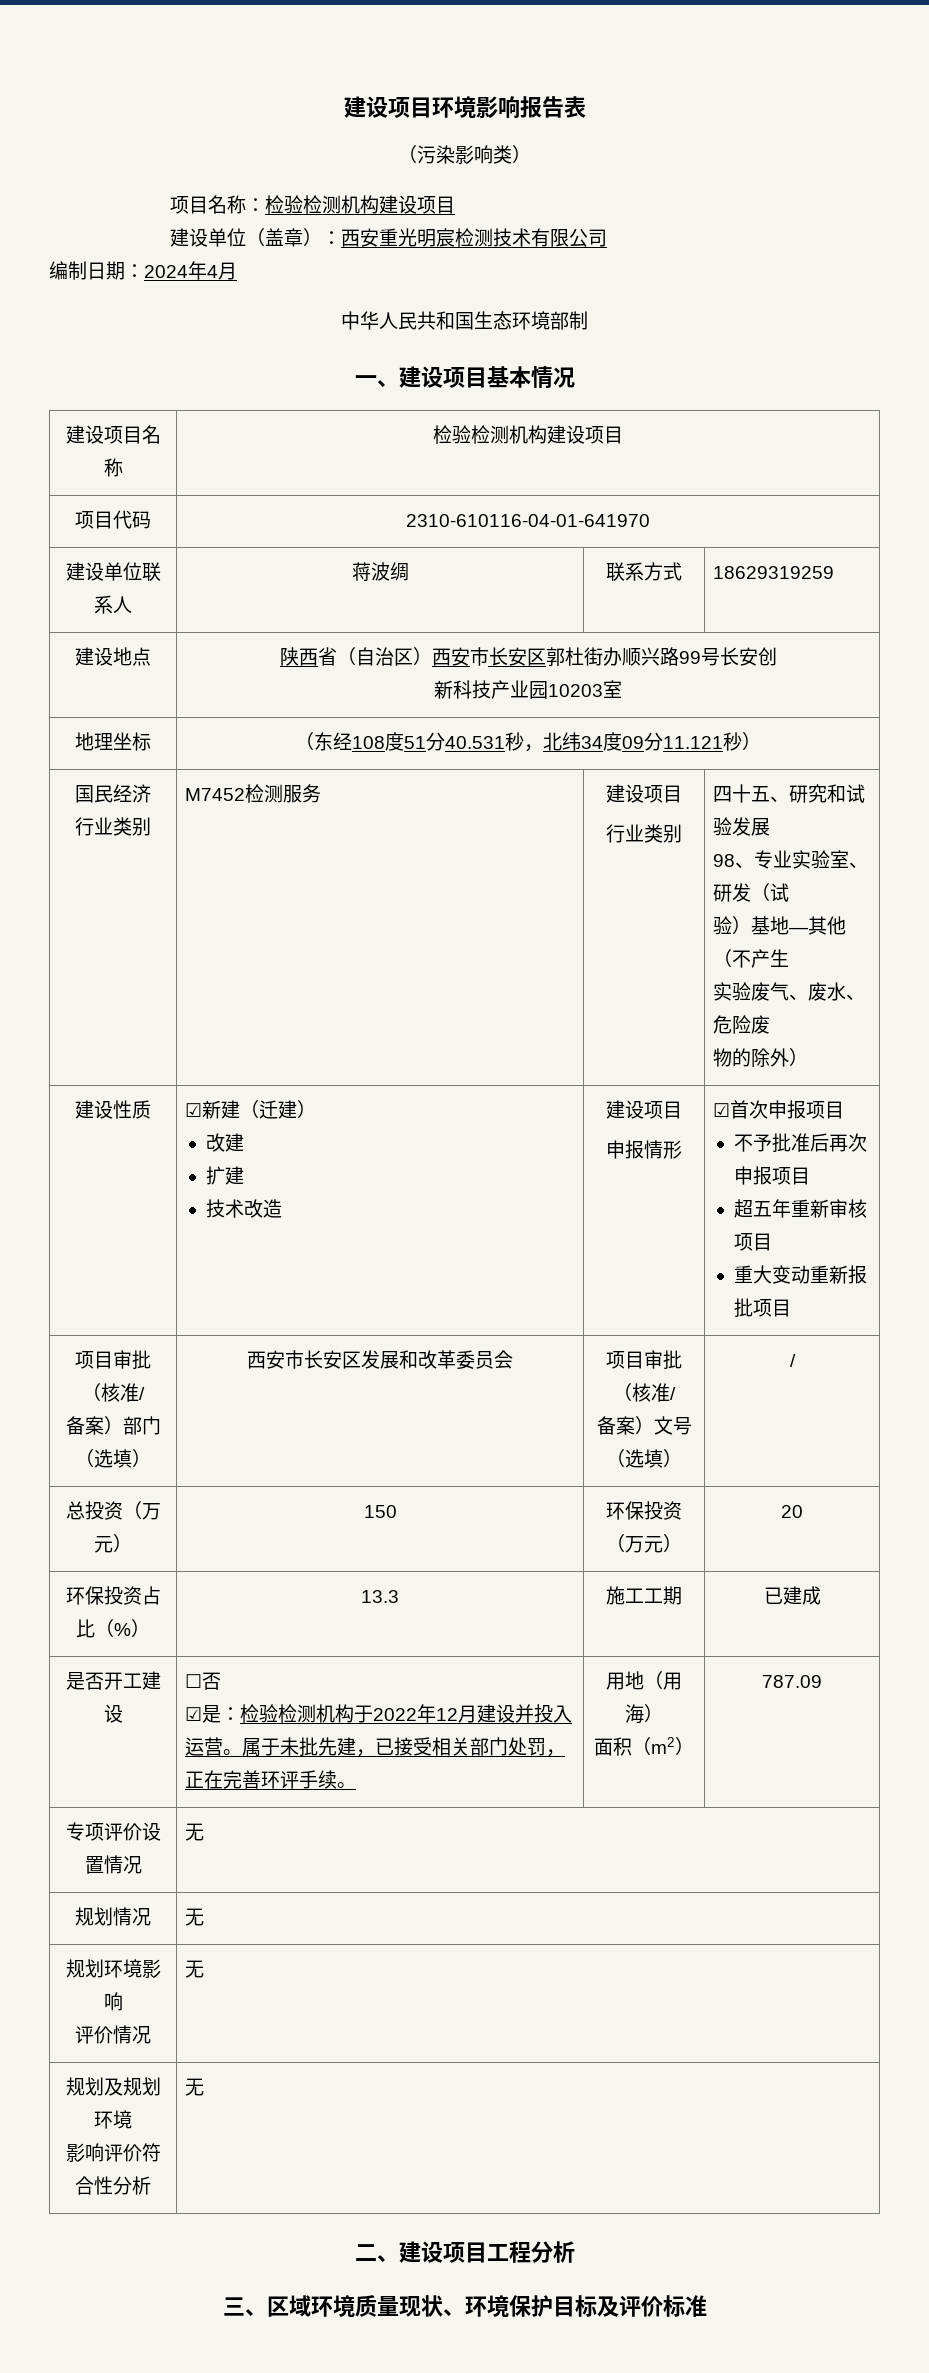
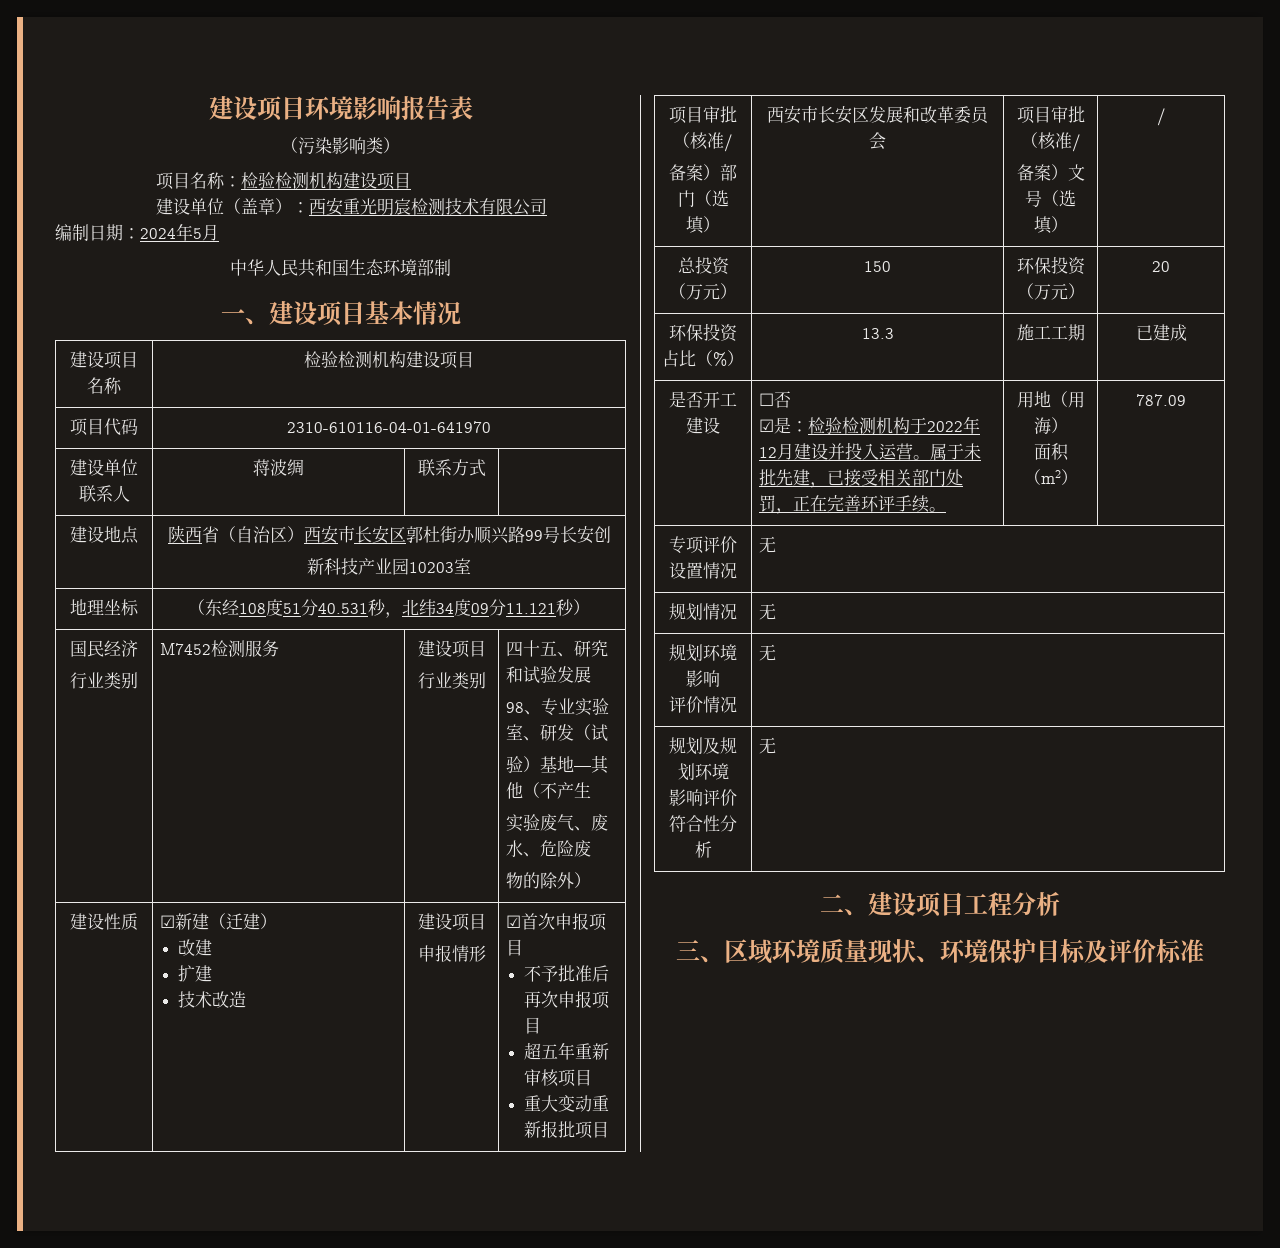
[207,265,218,278] 4 -> [193,228,202,239] 5
[713,566,835,579] 18629319259 -> (486, 468) none

